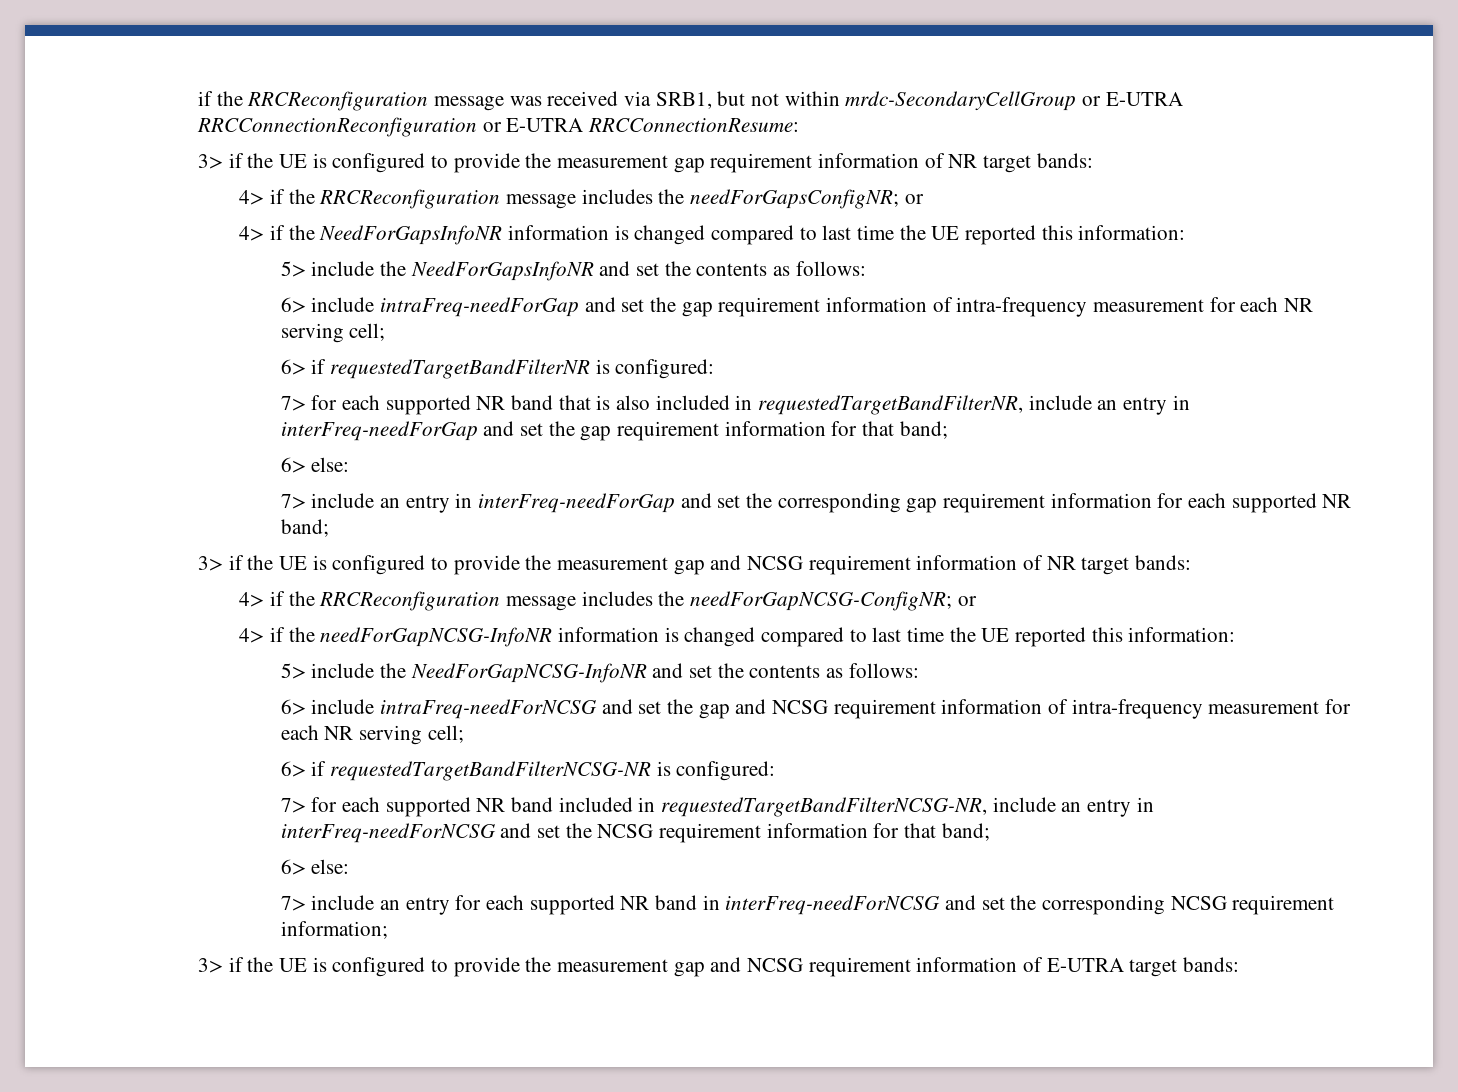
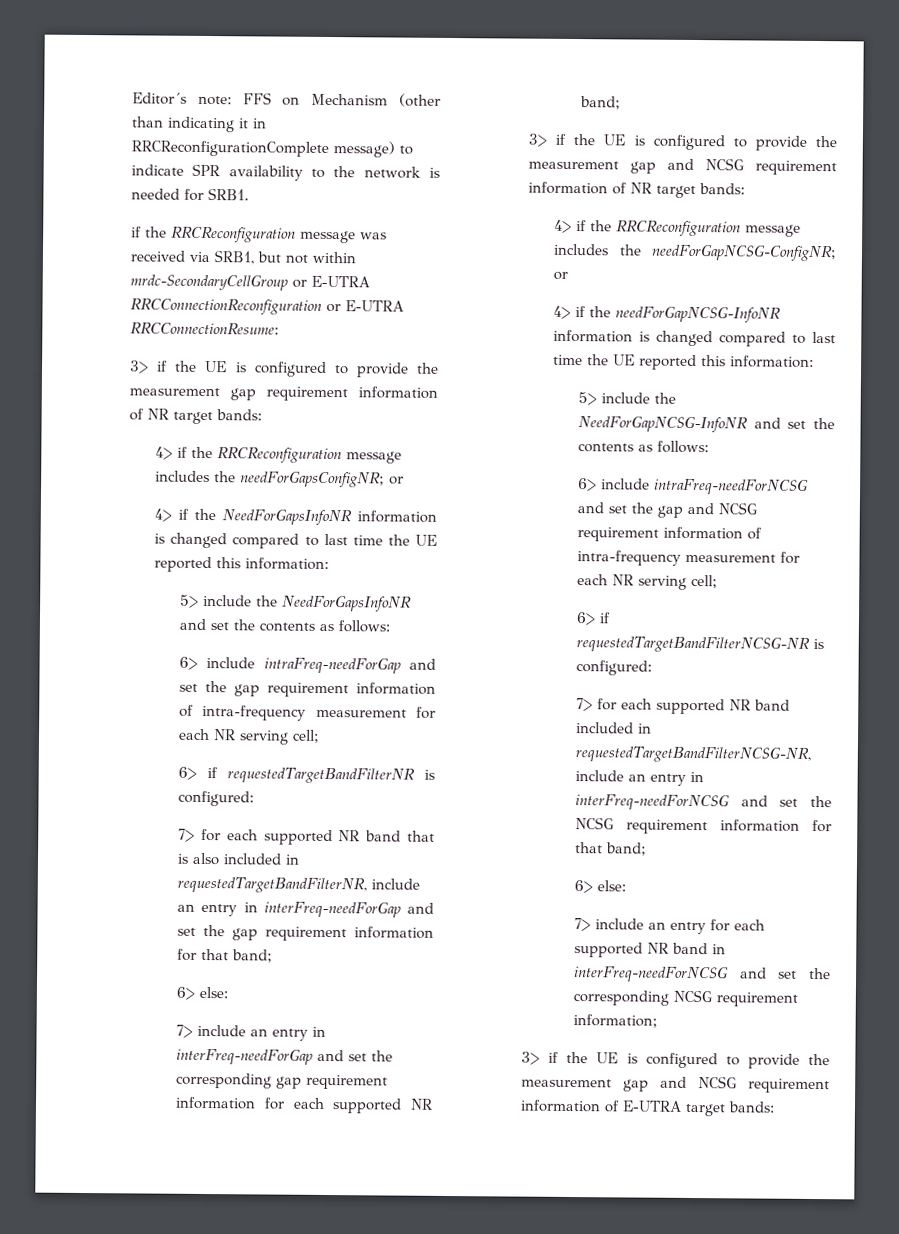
(197, 98) none -> [132,92,442,107] [132,116,268,133] [131,140,414,158] [131,163,441,181] [131,188,250,201] Editor´s note: FFS on Mechanism (other than indicating it in RRCReconfigurationComplete message) to indicate SPR availability to the network is needed for SRB1. //

